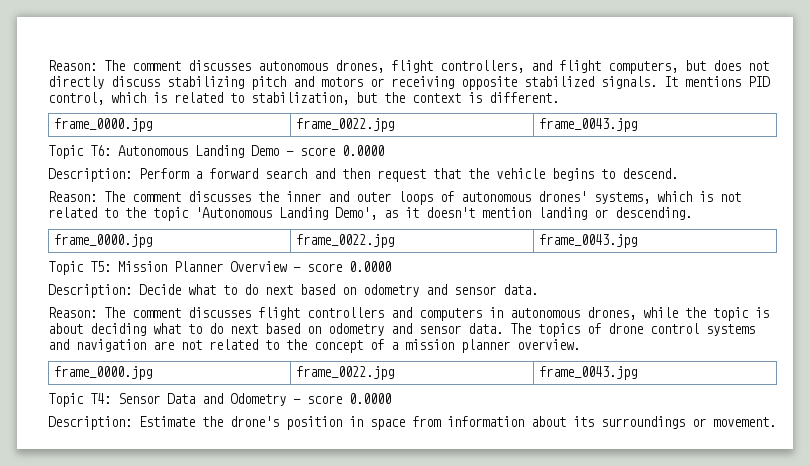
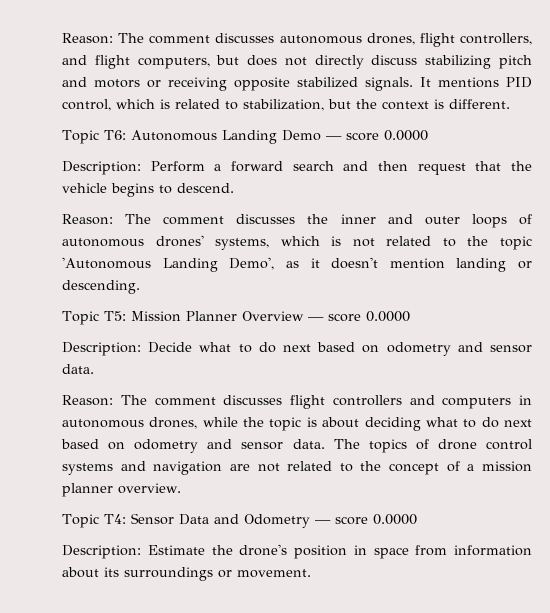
[53,118,152,132] [295,118,394,132] [538,118,637,132] // frame_0000.jpg | frame_0022.jpg | frame_0043.jpg -> (510, 104) none
[53,234,152,248] [295,234,394,248] [538,234,637,248] // frame_0000.jpg | frame_0022.jpg | frame_0043.jpg -> (140, 287) none
[53,366,152,380] [295,366,394,380] [538,366,637,380] // frame_0000.jpg | frame_0022.jpg | frame_0043.jpg -> (181, 488) none

